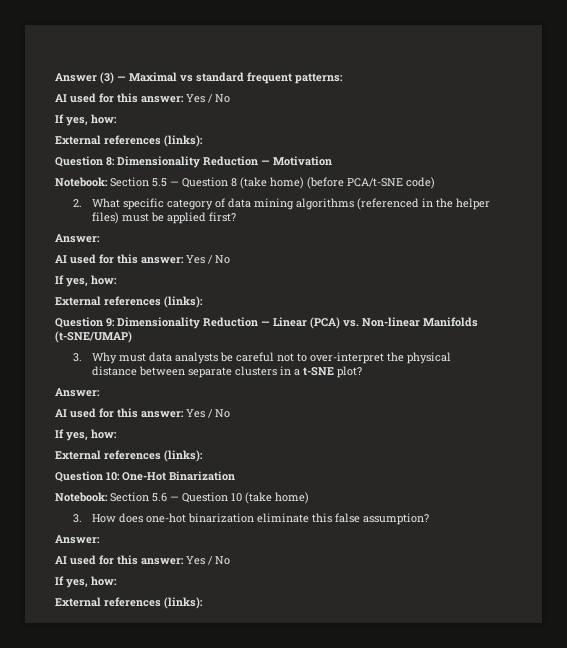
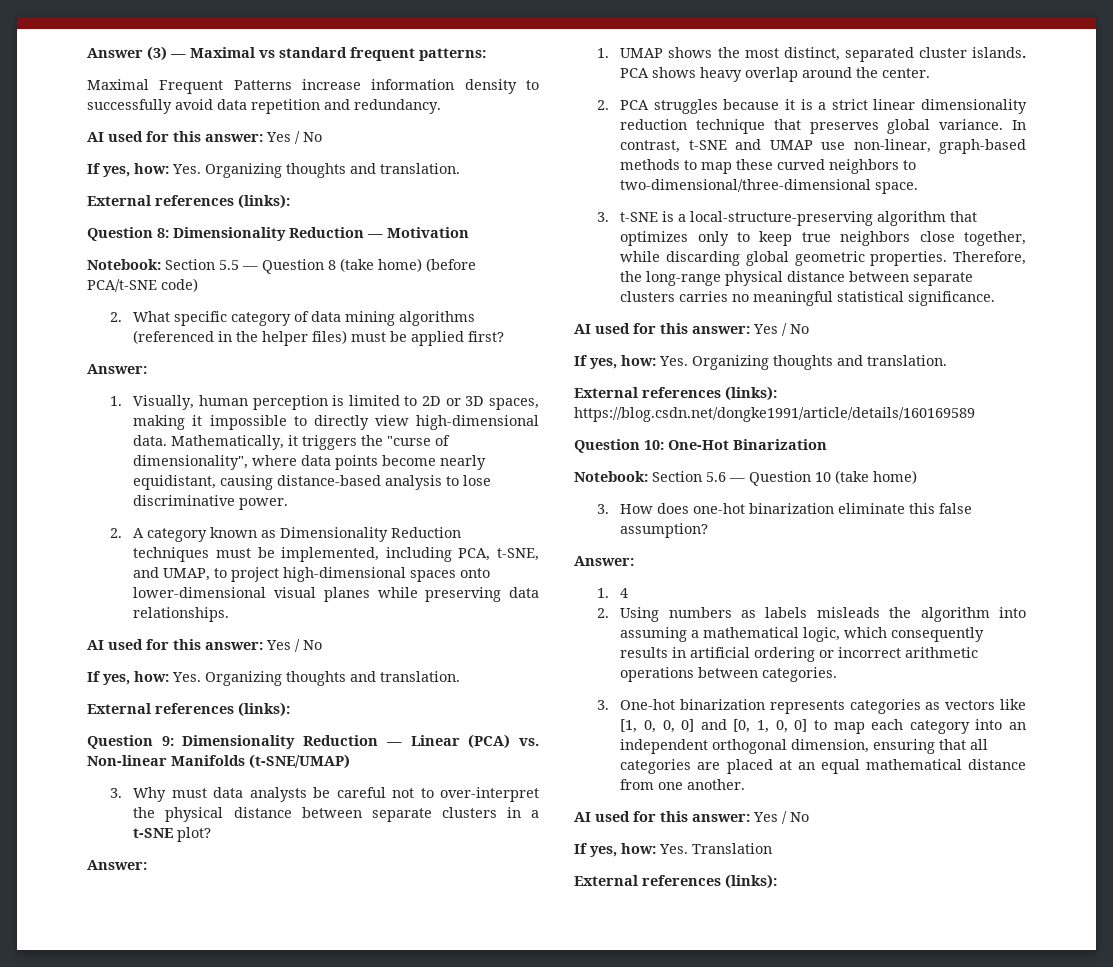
(343, 78) none -> [87,79,539,94] [87,99,441,114] // Maximal Frequent Patterns increase information density to successfully avoid data repetition and redundancy.
(117, 119) none -> [172,163,460,178] Yes. Organizing thoughts and translation.
(100, 238) none -> [110,395,540,410] [133,415,539,430] [133,435,451,450] [133,455,487,470] [133,475,492,490] [133,495,289,510] [110,527,462,542] [133,547,539,562] [133,567,491,582] [133,587,539,602] [133,607,230,622] // 1. Visually, human perception is limited to 2D or 3D spaces, making it impossible to directly view high-dimensional data. Mathematically, it triggers the "curse of dimensionality", where data points become nearly equidistant, causing distance-based analysis to lose discriminative power. // 2. A category known as Dimensionality Reduction techniques must be implemented, including PCA, t-SNE, and UMAP, to project high-dimensional spaces onto lower-dimensional visual planes while preserving data relationships.
(117, 280) none -> [172,671,460,686] Yes. Organizing thoughts and translation.
(100, 392) none -> [597,47,1026,62] [620,67,931,82] [597,99,1027,114] [620,119,1026,134] [620,139,1026,154] [620,159,917,174] [620,179,919,194] [597,211,978,226] [620,231,1026,246] [620,251,1026,266] [620,271,974,286] [620,291,996,306] // 1. UMAP shows the most distinct, separated cluster islands. PCA shows heavy overlap around the center. // 2. PCA struggles because it is a strict linear dimensionality reduction technique that preserves global variance. In contrast, t-SNE and UMAP use non-linear, graph-based methods to map these curved neighbors to two-dimensional/three-dimensional space. // 3. t-SNE is a local-structure-preserving algorithm that optimizes only to keep true neighbors close together, while discarding global geometric properties. Therefore, the long-range physical distance between separate clusters carries no meaningful statistical significance.
[55,450,203,462] // External references (links): -> [659,355,947,370] [574,386,777,401] [574,407,975,422] Yes. Organizing thoughts and translation. // External references (links): https://blog.csdn.net/dongke1991/article/details/160169589
(100, 539) none -> [597,588,629,598] [597,607,1026,622] [620,627,985,642] [620,647,979,662] [620,667,838,682] [597,699,1026,714] [620,719,1026,734] [620,739,989,754] [620,759,1026,774] [620,779,746,790] // 1. 4 // 2. Using numbers as labels misleads the algorithm into assuming a mathematical logic, which consequently results in artificial ordering or incorrect arithmetic operations between categories. // 3. One-hot binarization represents categories as vectors like [1, 0, 0, 0] and [0, 1, 0, 0] to map each category into an independent orthogonal dimension, ensuring that all categories are placed at an equal mathematical distance from one another.
(117, 581) none -> [659,843,772,854] Yes. Translation

